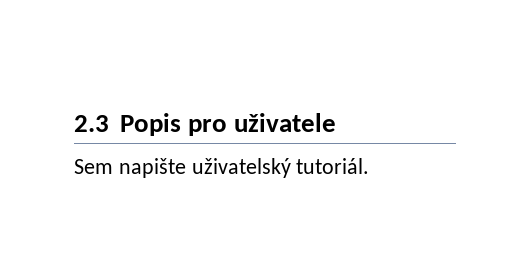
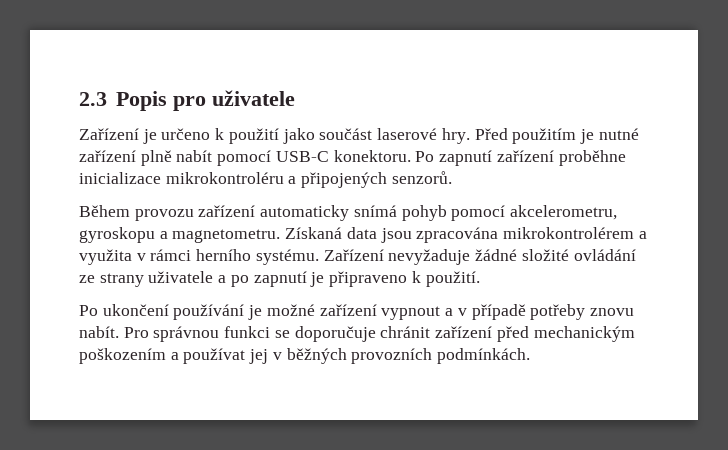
[74,158,370,178] Sem napište uživatelský tutoriál. -> [79,128,639,144] [79,150,626,166] [79,171,452,188] [79,205,618,221] [79,227,647,243] [79,249,636,265] [79,271,480,287] [79,304,634,320] [79,326,635,342] [79,348,531,364] Zařízení je určeno k použití jako součást laserové hry. Před použitím je nutné zařízení plně nabít pomocí USB-C konektoru. Po zapnutí zařízení proběhne inicializace mikrokontroléru a připojených senzorů. // Během provozu zařízení automaticky snímá pohyb pomocí akcelerometru, gyroskopu a magnetometru. Získaná data jsou zpracována mikrokontrolérem a využita v rámci herního systému. Zařízení nevyžaduje žádné složité ovládání ze strany uživatele a po zapnutí je připraveno k použití. // Po ukončení používání je možné zařízení vypnout a v případě potřeby znovu nabít. Pro správnou funkci se doporučuje chránit zařízení před mechanickým poškozením a používat jej v běžných provozních podmínkách.

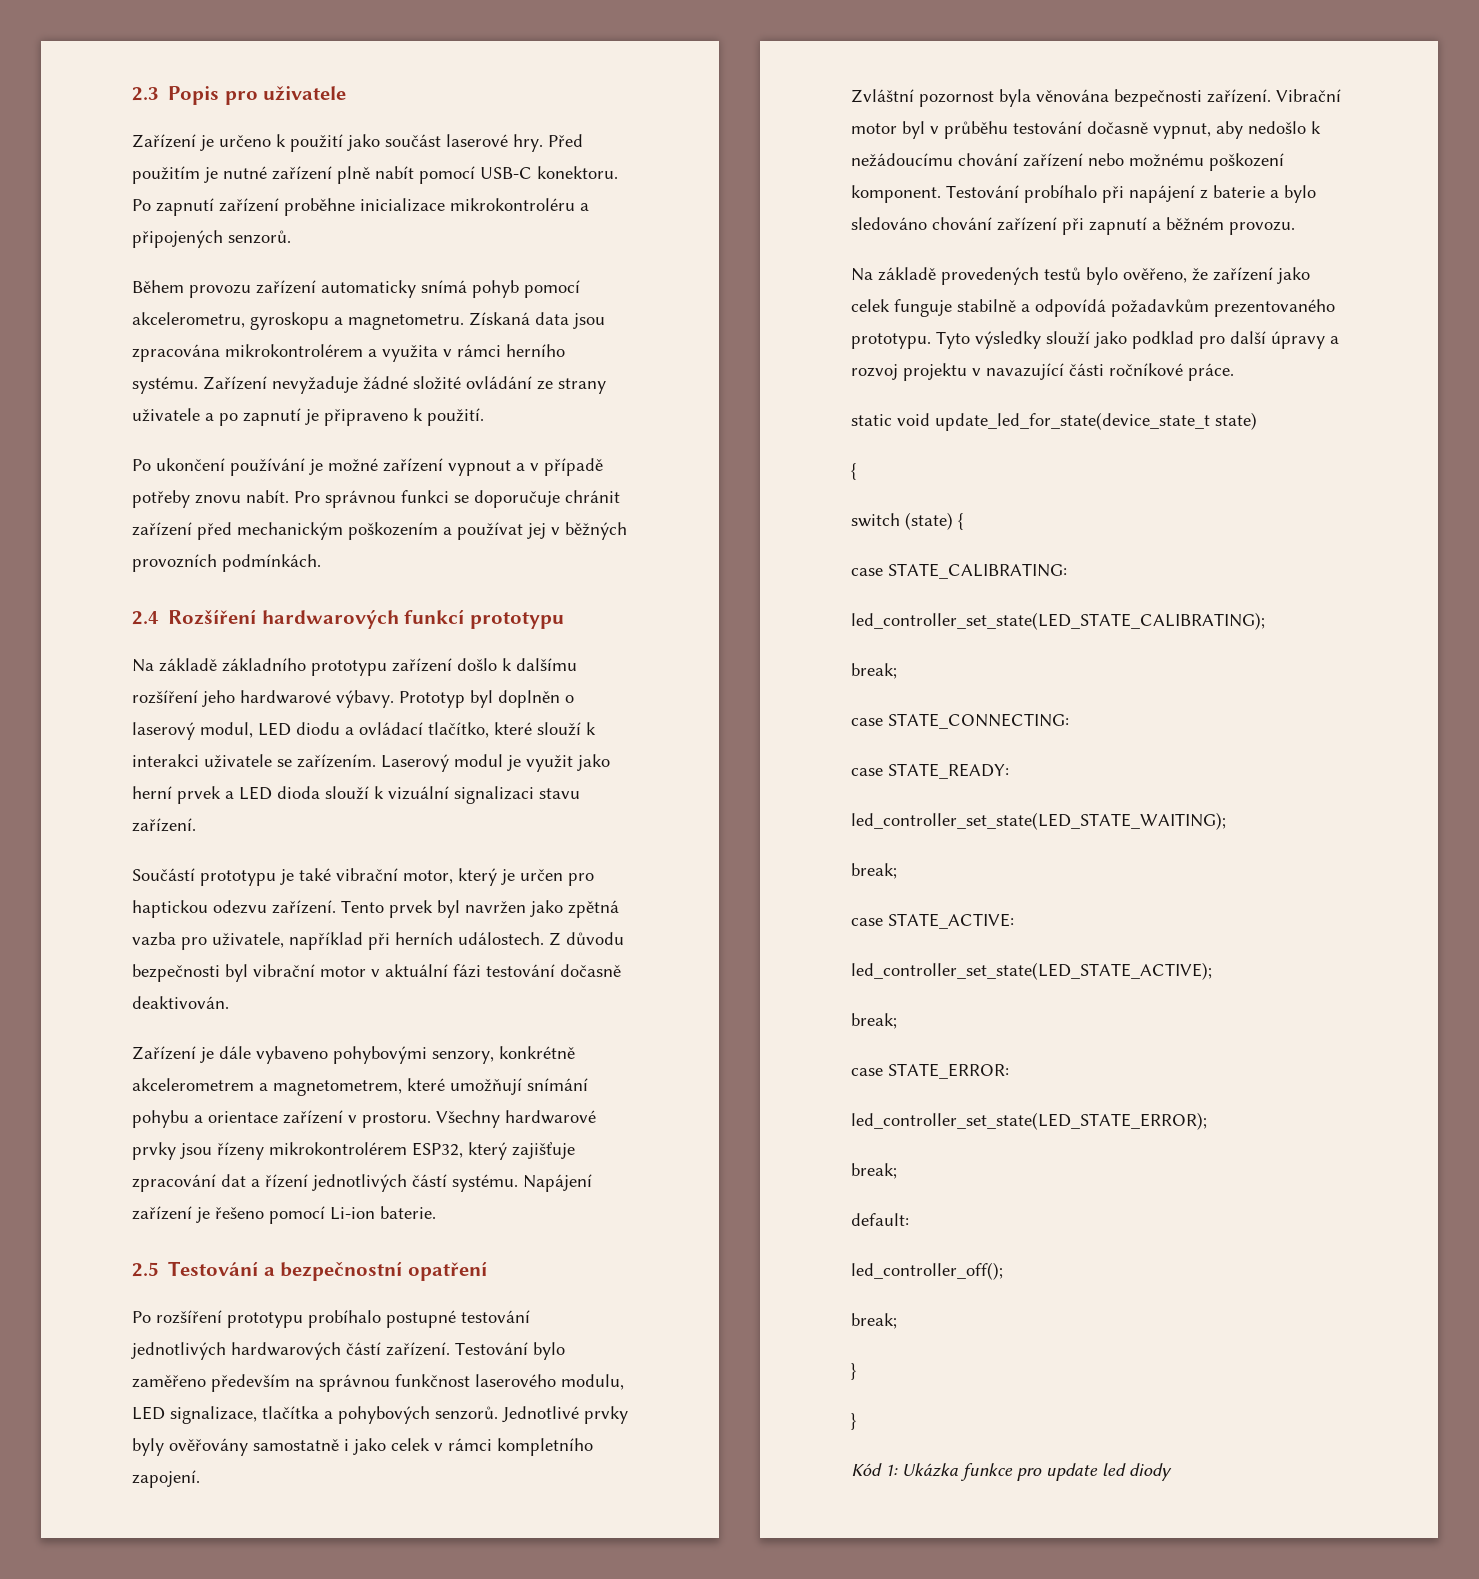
(531, 356) none -> [132,609,564,629] [132,658,577,676] [132,690,574,708] [132,722,596,740] [132,754,610,772] [132,786,580,804] [132,818,196,832] [132,868,594,886] [132,900,619,918] [132,932,624,950] [132,964,621,982] [132,996,229,1009] [132,1046,575,1064] [132,1078,588,1096] [132,1110,596,1128] [132,1142,575,1160] [132,1174,592,1192] [132,1206,436,1224] [132,1261,487,1281] [132,1310,530,1328] [131,1342,565,1360] [132,1374,624,1392] [132,1406,628,1424] [132,1438,593,1456] [132,1470,200,1488] [851,89,1341,107] [851,121,1321,139] [851,153,1284,171] [851,185,1316,203] [851,217,1295,235] [851,267,1310,285] [851,299,1335,317] [851,331,1339,349] [851,363,1234,381] [851,412,1257,431] [851,463,856,480] [851,512,963,530] [851,563,1067,579] [851,612,1265,630] [851,663,897,679] [851,713,1069,729] [851,763,1009,779] [851,812,1226,830] [851,863,897,879] [851,913,1014,929] [851,962,1212,980] [851,1013,897,1029] [851,1063,1009,1079] [851,1112,1207,1130] [851,1163,897,1179] [851,1213,909,1226] [851,1262,1003,1280] [851,1313,897,1329] [851,1363,856,1380] [851,1413,856,1430] [851,1463,1172,1481] // 2.4 Rozšíření hardwarových funkcí prototypu // Na základě základního prototypu zařízení došlo k dalšímu rozšíření jeho hardwarové výbavy. Prototyp byl doplněn o laserový modul, LED diodu a ovládací tlačítko, které slouží k interakci uživatele se zařízením. Laserový modul je využit jako herní prvek a LED dioda slouží k vizuální signalizaci stavu zařízení. // Součástí prototypu je také vibrační motor, který je určen pro haptickou odezvu zařízení. Tento prvek byl navržen jako zpětná vazba pro uživatele, například při herních událostech. Z důvodu bezpečnosti byl vibrační motor v aktuální fázi testování dočasně deaktivován. // Zařízení je dále vybaveno pohybovými senzory, konkrétně akcelerometrem a magnetometrem, které umožňují snímání pohybu a orientace zařízení v prostoru. Všechny hardwarové prvky jsou řízeny mikrokontrolérem ESP32, který zajišťuje zpracování dat a řízení jednotlivých částí systému. Napájení zařízení je řešeno pomocí Li-ion baterie. // 2.5 Testování a bezpečnostní opatření // Po rozšíření prototypu probíhalo postupné testování jednotlivých hardwarových částí zařízení. Testování bylo zaměřeno především na správnou funkčnost laserového modulu, LED signalizace, tlačítka a pohybových senzorů. Jednotlivé prvky byly ověřovány samostatně i jako celek v rámci kompletního zapojení. // Zvláštní pozornost byla věnována bezpečnosti zařízení. Vibrační motor byl v průběhu testování dočasně vypnut, aby nedošlo k nežádoucímu chování zařízení nebo možnému poškození komponent. Testování probíhalo při napájení z baterie a bylo sledováno chování zařízení při zapnutí a běžném provozu. // Na základě provedených testů bylo ověřeno, že zařízení jako celek funguje stabilně a odpovídá požadavkům prezentovaného prototypu. Tyto výsledky slouží jako podklad pro další úpravy a rozvoj projektu v navazující části ročníkové práce. // static void update_led_for_state(device_state_t state) // { // switch (state) { // case STATE_CALIBRATING: // led_controller_set_state(LED_STATE_CALIBRATING); // break; // case STATE_CONNECTING: // case STATE_READY: // led_controller_set_state(LED_STATE_WAITING); // break; // case STATE_ACTIVE: // led_controller_set_state(LED_STATE_ACTIVE); // break; // case STATE_ERROR: // led_controller_set_state(LED_STATE_ERROR); // break; // default: // led_controller_off(); // break; // } // } // Kód 1: Ukázka funkce pro update led diody

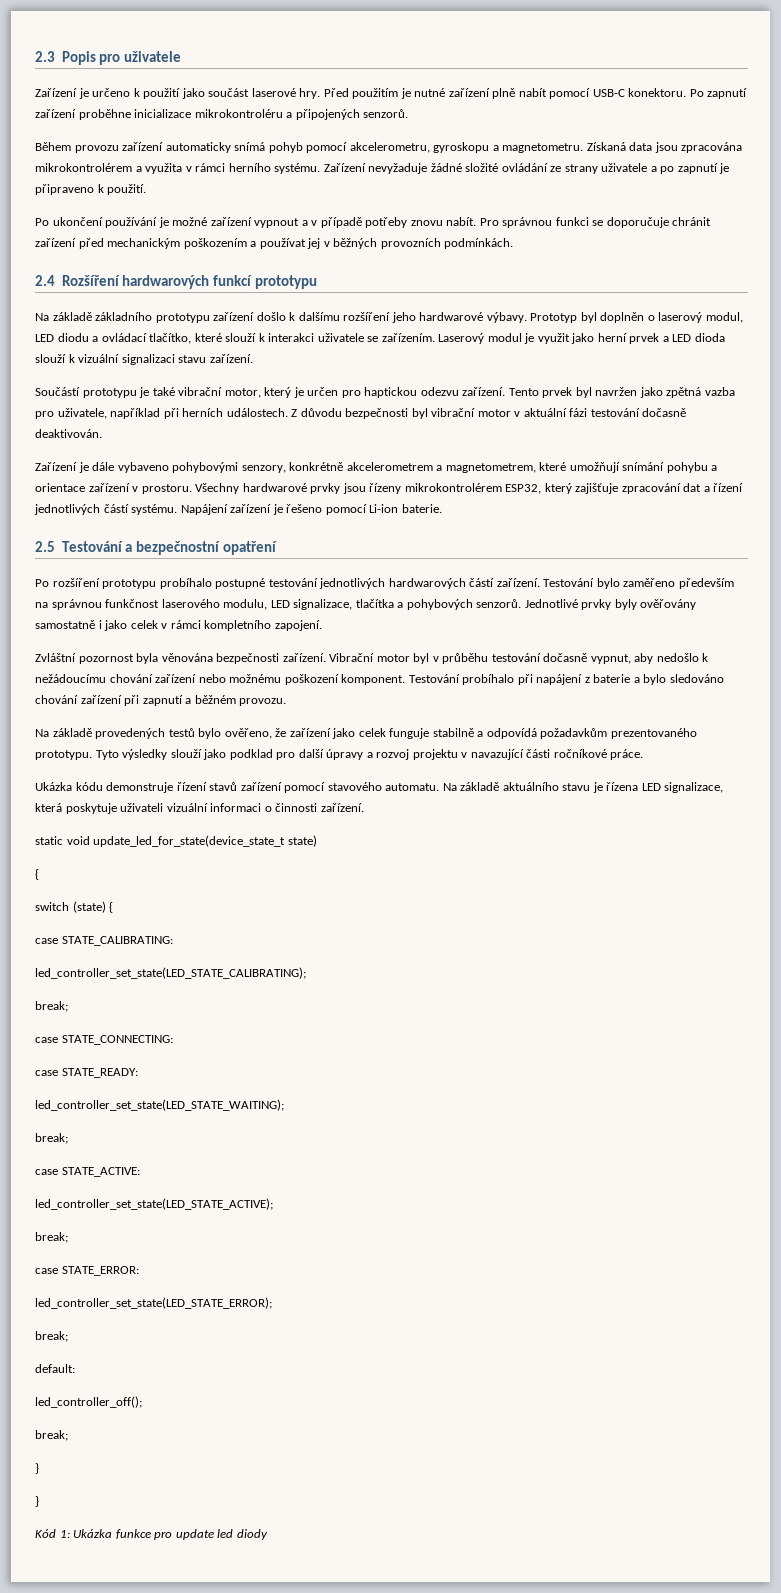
(1234, 372) none -> [35,782,724,793] [35,803,364,814] // Ukázka kódu demonstruje řízení stavů zařízení pomocí stavového automatu. Na základě aktuálního stavu je řízena LED signalizace, která poskytuje uživateli vizuální informaci o činnosti zařízení.

